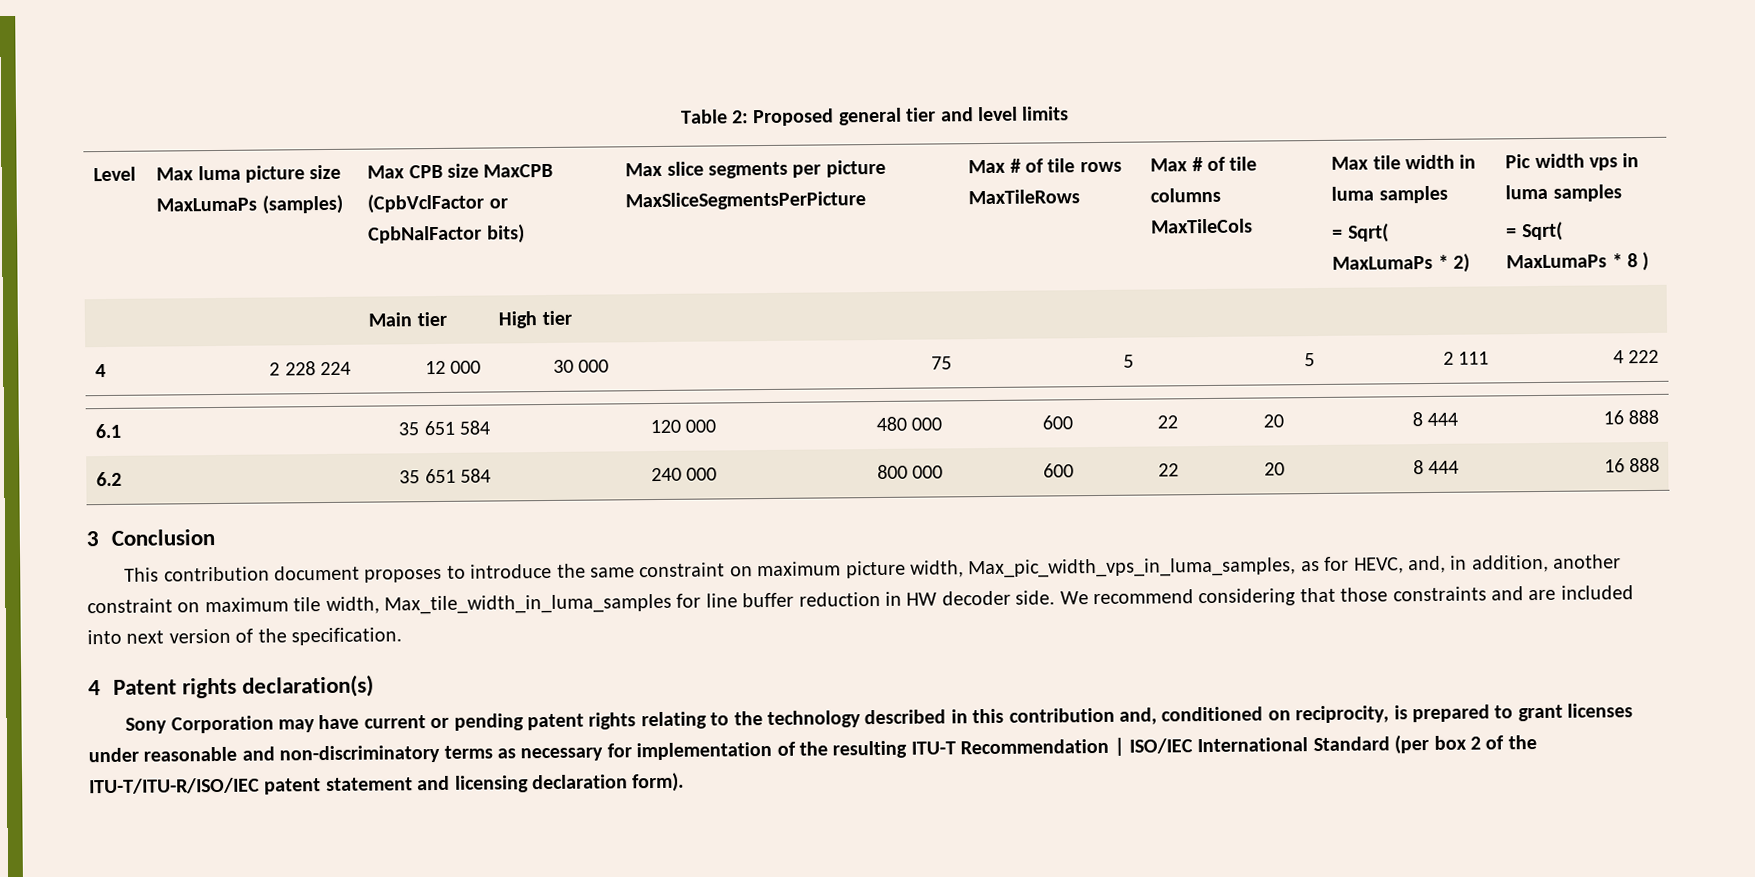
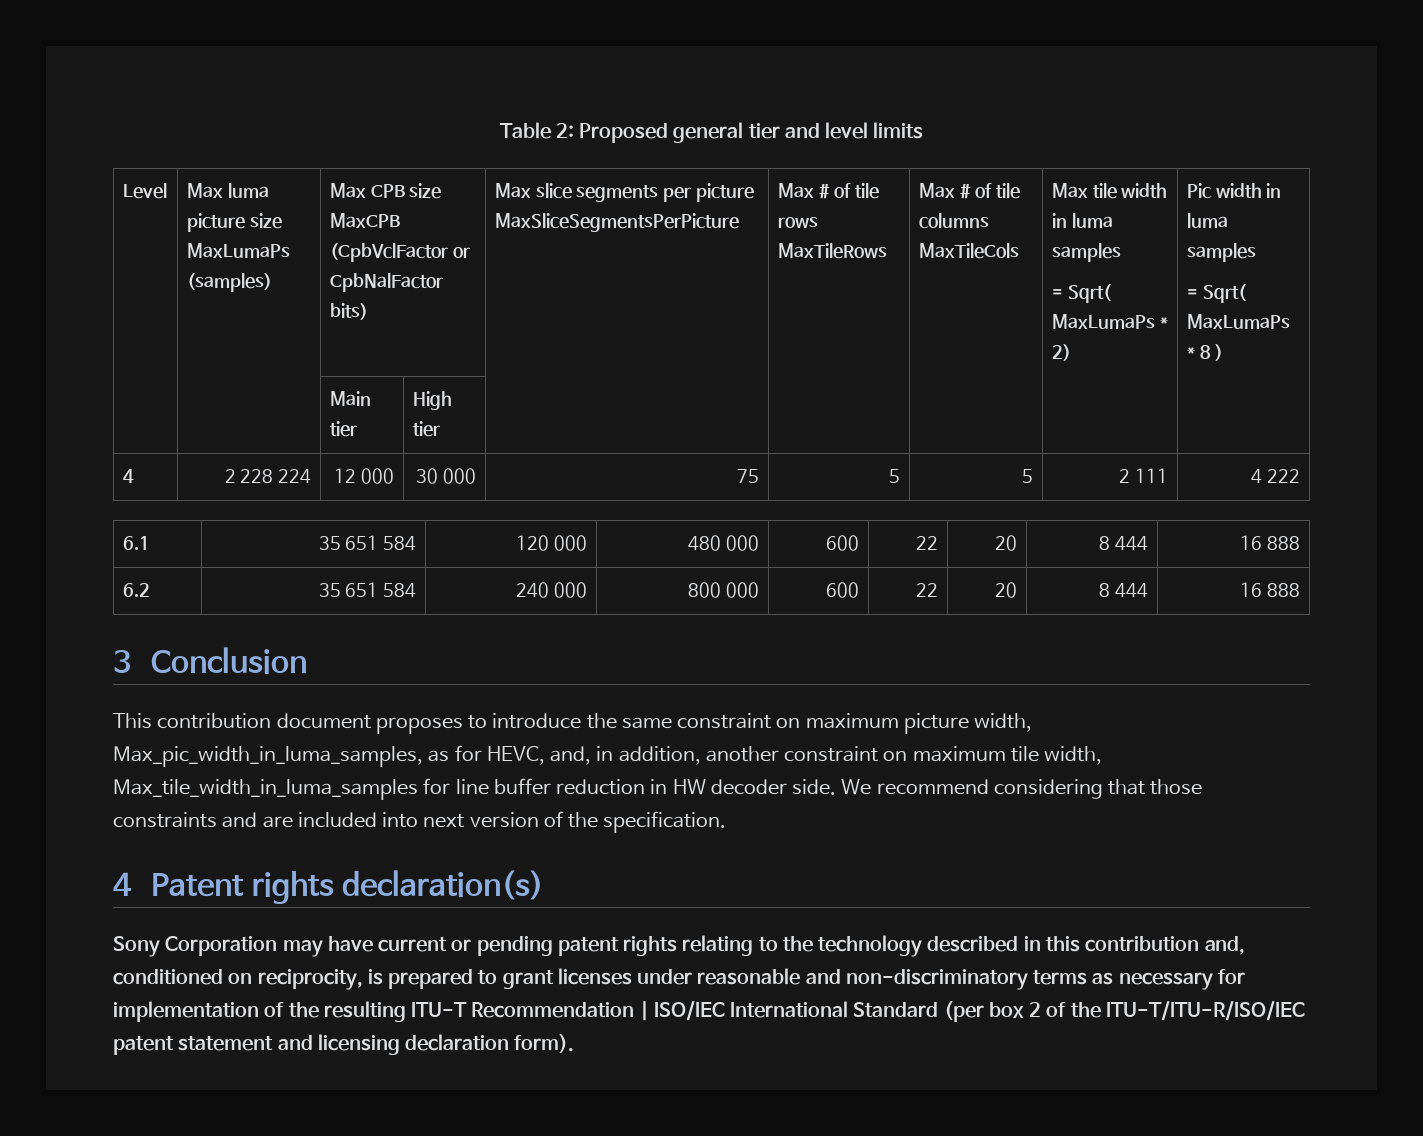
[1588,157,1618,171] vps -> (1262, 190) none
[968,557,1297,579] Max_pic_width_vps_in_luma_samples, -> [113,746,423,767] Max_pic_width_in_luma_samples,

